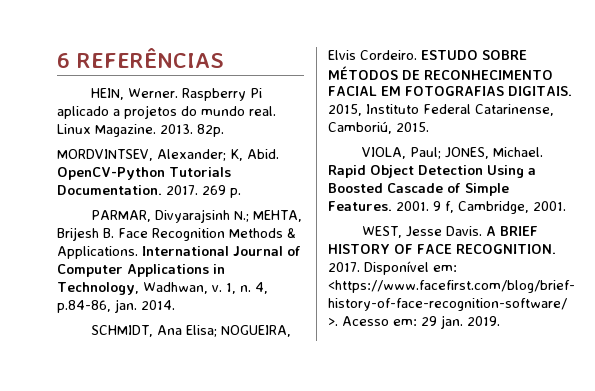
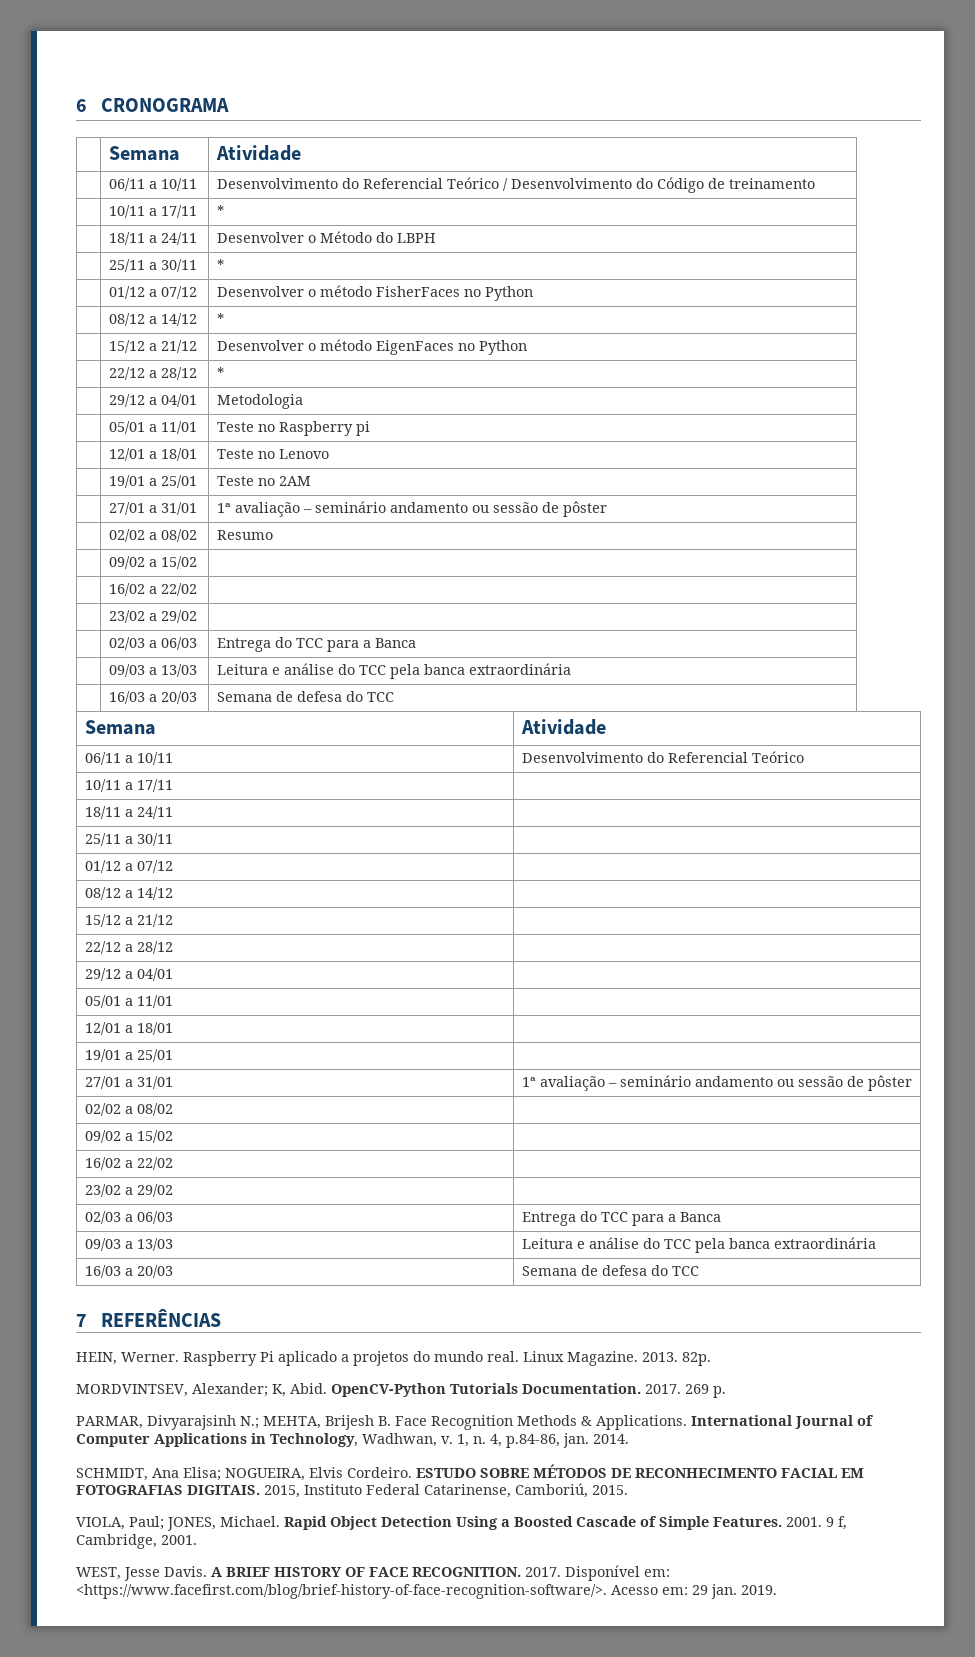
(70, 60) none -> [100,98,229,112] [108,146,180,161] [215,145,301,161] [108,178,197,191] [216,177,815,193] [108,205,197,218] [216,205,224,216] [108,232,197,245] [216,231,436,243] [108,259,197,272] [216,259,224,270] [108,286,197,299] [216,285,533,301] [108,313,197,326] [216,313,224,324] [108,340,197,353] [216,339,527,355] [108,367,197,380] [216,367,224,378] [108,394,197,407] [216,394,303,409] [108,421,197,434] [216,421,370,436] [108,448,197,461] [216,449,329,459] [108,475,197,488] [216,476,311,486] [108,502,197,515] [216,501,607,517] [108,529,197,542] [216,530,273,540] [108,556,197,569] [108,583,197,596] [108,610,197,623] [108,637,197,650] [216,637,416,652] [108,664,197,677] [216,663,571,679] [108,691,197,704] [216,691,394,702] [84,720,156,735] [520,719,606,735] [84,752,173,765] [521,751,804,763] [84,779,173,792] [84,806,173,819] [84,833,173,846] [84,860,173,873] [84,887,173,900] [84,914,173,927] [84,941,173,954] [84,968,173,981] [84,995,173,1008] [84,1022,173,1035] [84,1049,173,1062] [84,1076,173,1089] [521,1075,912,1091] [84,1103,173,1116] [84,1130,173,1143] [84,1157,173,1170] [84,1184,173,1197] [84,1211,173,1224] [521,1211,721,1226] [84,1238,173,1251] [521,1237,876,1253] [84,1265,173,1278] [521,1265,699,1276] [76,1314,87,1327] CRONOGRAMA // | Semana | Atividade // | 06/11 a 10/11 | Desenvolvimento do Referencial Teórico / Desenvolvimento do Código de treinamento // | 10/11 a 17/11 | * // | 18/11 a 24/11 | Desenvolver o Método do LBPH // | 25/11 a 30/11 | * // | 01/12 a 07/12 | Desenvolver o método FisherFaces no Python // | 08/12 a 14/12 | * // | 15/12 a 21/12 | Desenvolver o método EigenFaces no Python // | 22/12 a 28/12 | * // | 29/12 a 04/01 | Metodologia // | 05/01 a 11/01 | Teste no Raspberry pi // | 12/01 a 18/01 | Teste no Lenovo // | 19/01 a 25/01 | Teste no 2AM // | 27/01 a 31/01 | 1ª avaliação – seminário andamento ou sessão de pôster // | 02/02 a 08/02 | Resumo // | 09/02 a 15/02 | // | 16/02 a 22/02 | // | 23/02 a 29/02 | // | 02/03 a 06/03 | Entrega do TCC para a Banca // | 09/03 a 13/03 | Leitura e análise do TCC pela banca extraordinária // | 16/03 a 20/03 | Semana de defesa do TCC // Semana | Atividade // 06/11 a 10/11 | Desenvolvimento do Referencial Teórico // 10/11 a 17/11 | // 18/11 a 24/11 | // 25/11 a 30/11 | // 01/12 a 07/12 | // 08/12 a 14/12 | // 15/12 a 21/12 | // 22/12 a 28/12 | // 29/12 a 04/01 | // 05/01 a 11/01 | // 12/01 a 18/01 | // 19/01 a 25/01 | // 27/01 a 31/01 | 1ª avaliação – seminário andamento ou sessão de pôster // 02/02 a 08/02 | // 09/02 a 15/02 | // 16/02 a 22/02 | // 23/02 a 29/02 | // 02/03 a 06/03 | Entrega do TCC para a Banca // 09/03 a 13/03 | Leitura e análise do TCC pela banca extraordinária // 16/03 a 20/03 | Semana de defesa do TCC // 7

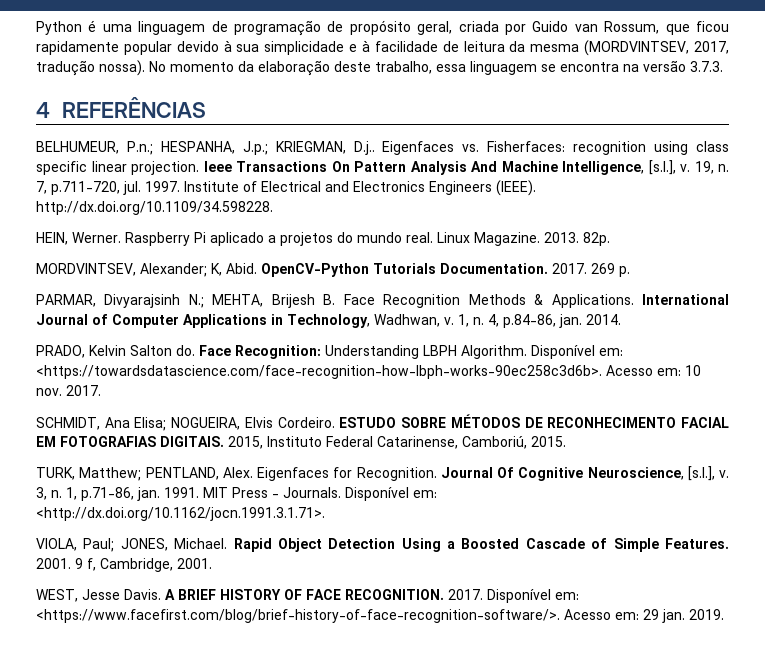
[76,98,229,112] [108,146,180,161] [215,145,301,161] [108,178,197,191] [216,177,815,193] [108,205,197,218] [216,205,224,216] [108,232,197,245] [216,231,436,243] [108,259,197,272] [216,259,224,270] [108,286,197,299] [216,285,533,301] [108,313,197,326] [216,313,224,324] [108,340,197,353] [216,339,527,355] [108,367,197,380] [216,367,224,378] [108,394,197,407] [216,394,303,409] [108,421,197,434] [216,421,370,436] [108,448,197,461] [216,449,329,459] [108,475,197,488] [216,476,311,486] [108,502,197,515] [216,501,607,517] [108,529,197,542] [216,530,273,540] [108,556,197,569] [108,583,197,596] [108,610,197,623] [108,637,197,650] [216,637,416,652] [108,664,197,677] [216,663,571,679] [108,691,197,704] [216,691,394,702] [84,720,156,735] [520,719,606,735] [84,752,173,765] [521,751,804,763] [84,779,173,792] [84,806,173,819] [84,833,173,846] [84,860,173,873] [84,887,173,900] [84,914,173,927] [84,941,173,954] [84,968,173,981] [84,995,173,1008] [84,1022,173,1035] [84,1049,173,1062] [84,1076,173,1089] [521,1075,912,1091] [84,1103,173,1116] [84,1130,173,1143] [84,1157,173,1170] [84,1184,173,1197] [84,1211,173,1224] [521,1211,721,1226] [84,1238,173,1251] [521,1237,876,1253] [84,1265,173,1278] [521,1265,699,1276] [76,1308,221,1327] 6 CRONOGRAMA // | Semana | Atividade // | 06/11 a 10/11 | Desenvolvimento do Referencial Teórico / Desenvolvimento do Código de treinamento // | 10/11 a 17/11 | * // | 18/11 a 24/11 | Desenvolver o Método do LBPH // | 25/11 a 30/11 | * // | 01/12 a 07/12 | Desenvolver o método FisherFaces no Python // | 08/12 a 14/12 | * // | 15/12 a 21/12 | Desenvolver o método EigenFaces no Python // | 22/12 a 28/12 | * // | 29/12 a 04/01 | Metodologia // | 05/01 a 11/01 | Teste no Raspberry pi // | 12/01 a 18/01 | Teste no Lenovo // | 19/01 a 25/01 | Teste no 2AM // | 27/01 a 31/01 | 1ª avaliação – seminário andamento ou sessão de pôster // | 02/02 a 08/02 | Resumo // | 09/02 a 15/02 | // | 16/02 a 22/02 | // | 23/02 a 29/02 | // | 02/03 a 06/03 | Entrega do TCC para a Banca // | 09/03 a 13/03 | Leitura e análise do TCC pela banca extraordinária // | 16/03 a 20/03 | Semana de defesa do TCC // Semana | Atividade // 06/11 a 10/11 | Desenvolvimento do Referencial Teórico // 10/11 a 17/11 | // 18/11 a 24/11 | // 25/11 a 30/11 | // 01/12 a 07/12 | // 08/12 a 14/12 | // 15/12 a 21/12 | // 22/12 a 28/12 | // 29/12 a 04/01 | // 05/01 a 11/01 | // 12/01 a 18/01 | // 19/01 a 25/01 | // 27/01 a 31/01 | 1ª avaliação – seminário andamento ou sessão de pôster // 02/02 a 08/02 | // 09/02 a 15/02 | // 16/02 a 22/02 | // 23/02 a 29/02 | // 02/03 a 06/03 | Entrega do TCC para a Banca // 09/03 a 13/03 | Leitura e análise do TCC pela banca extraordinária // 16/03 a 20/03 | Semana de defesa do TCC // 7 REFERÊNCIAS -> [36,20,729,36] [36,40,729,56] [36,60,723,76] [36,97,206,118] [36,141,729,155] [36,160,729,175] [36,180,536,196] [36,201,273,215] Python é uma linguagem de programação de propósito geral, criada por Guido van Rossum, que ficou rapidamente popular devido à sua simplicidade e à facilidade de leitura da mesma (MORDVINTSEV, 2017, tradução nossa). No momento da elaboração deste trabalho, essa linguagem se encontra na versão 3.7.3. // 4 REFERÊNCIAS // BELHUMEUR, P.n.; HESPANHA, J.p.; KRIEGMAN, D.j.. Eigenfaces vs. Fisherfaces: recognition using class specific linear projection. Ieee Transactions On Pattern Analysis And Machine Intelligence, [s.l.], v. 19, n. 7, p.711-720, jul. 1997. Institute of Electrical and Electronics Engineers (IEEE). http://dx.doi.org/10.1109/34.598228.
(629, 1439) none -> [36,345,623,359] [36,365,701,379] [36,385,101,396] // PRADO, Kelvin Salton do. Face Recognition: Understanding LBPH Algorithm. Disponível em: <https://towardsdatascience.com/face-recognition-how-lbph-works-90ec258c3d6b>. Acesso em: 10 nov. 2017.
(628, 1490) none -> [36,466,729,481] [36,487,437,501] [36,507,325,521] // TURK, Matthew; PENTLAND, Alex. Eigenfaces for Recognition. Journal Of Cognitive Neuroscience, [s.l.], v. 3, n. 1, p.71-86, jan. 1991. MIT Press - Journals. Disponível em: <http://dx.doi.org/10.1162/jocn.1991.3.1.71>.

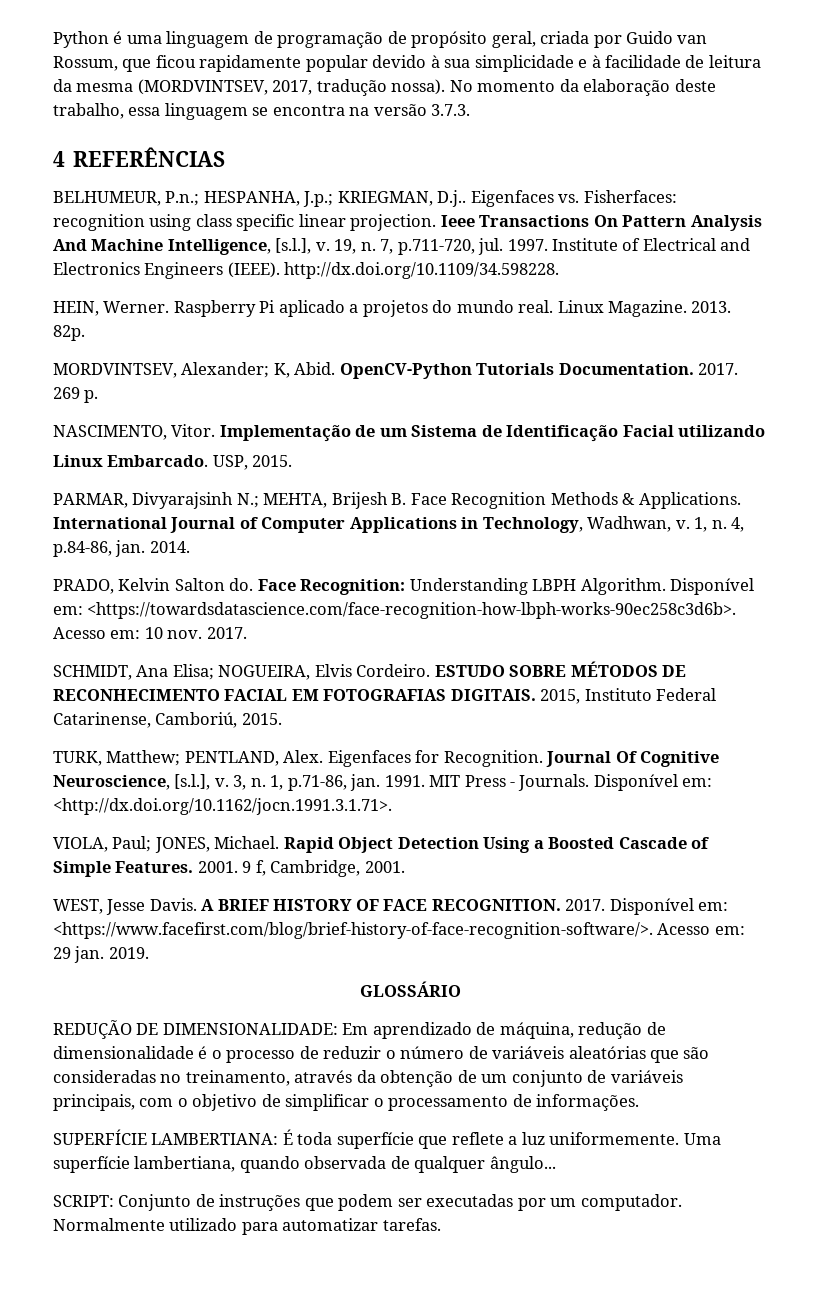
(630, 271) none -> [53,424,766,442] [53,455,293,470] // NASCIMENTO, Vitor. Implementação de um Sistema de Identificação Facial utilizando // Linux Embarcado. USP, 2015.
(724, 614) none -> [359,981,461,997] [53,1020,666,1039] [53,1046,710,1063] [53,1070,683,1087] [53,1094,640,1111] [53,1129,721,1149] [53,1156,556,1173] [53,1194,682,1211] [53,1218,441,1235] // GLOSSÁRIO // REDUÇÃO DE DIMENSIONALIDADE: Em aprendizado de máquina, redução de dimensionalidade é o processo de reduzir o número de variáveis aleatórias que são consideradas no treinamento, através da obtenção de um conjunto de variáveis principais, com o objetivo de simplificar o processamento de informações. // SUPERFÍCIE LAMBERTIANA: É toda superfície que reflete a luz uniformemente. Uma superfície lambertiana, quando observada de qualquer ângulo... // SCRIPT: Conjunto de instruções que podem ser executadas por um computador. Normalmente utilizado para automatizar tarefas.

